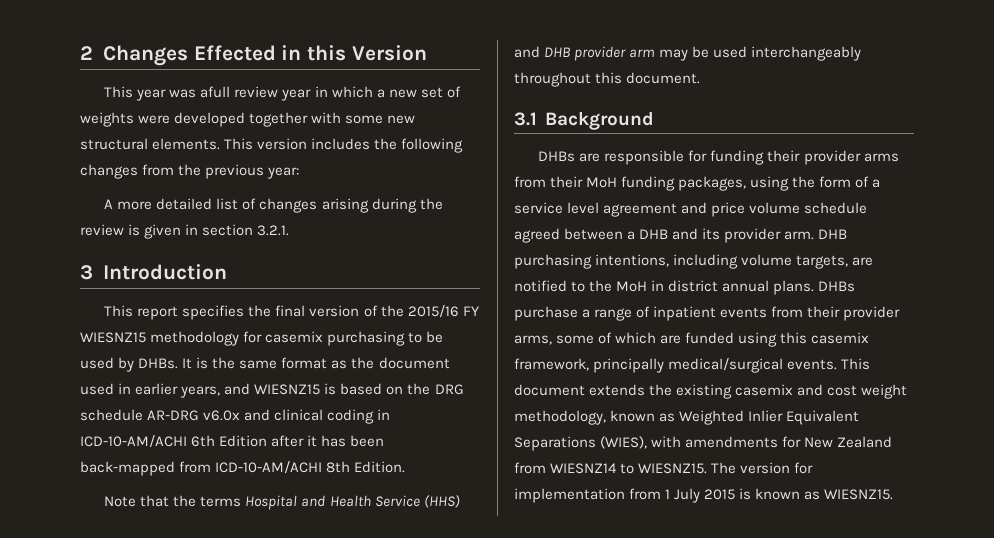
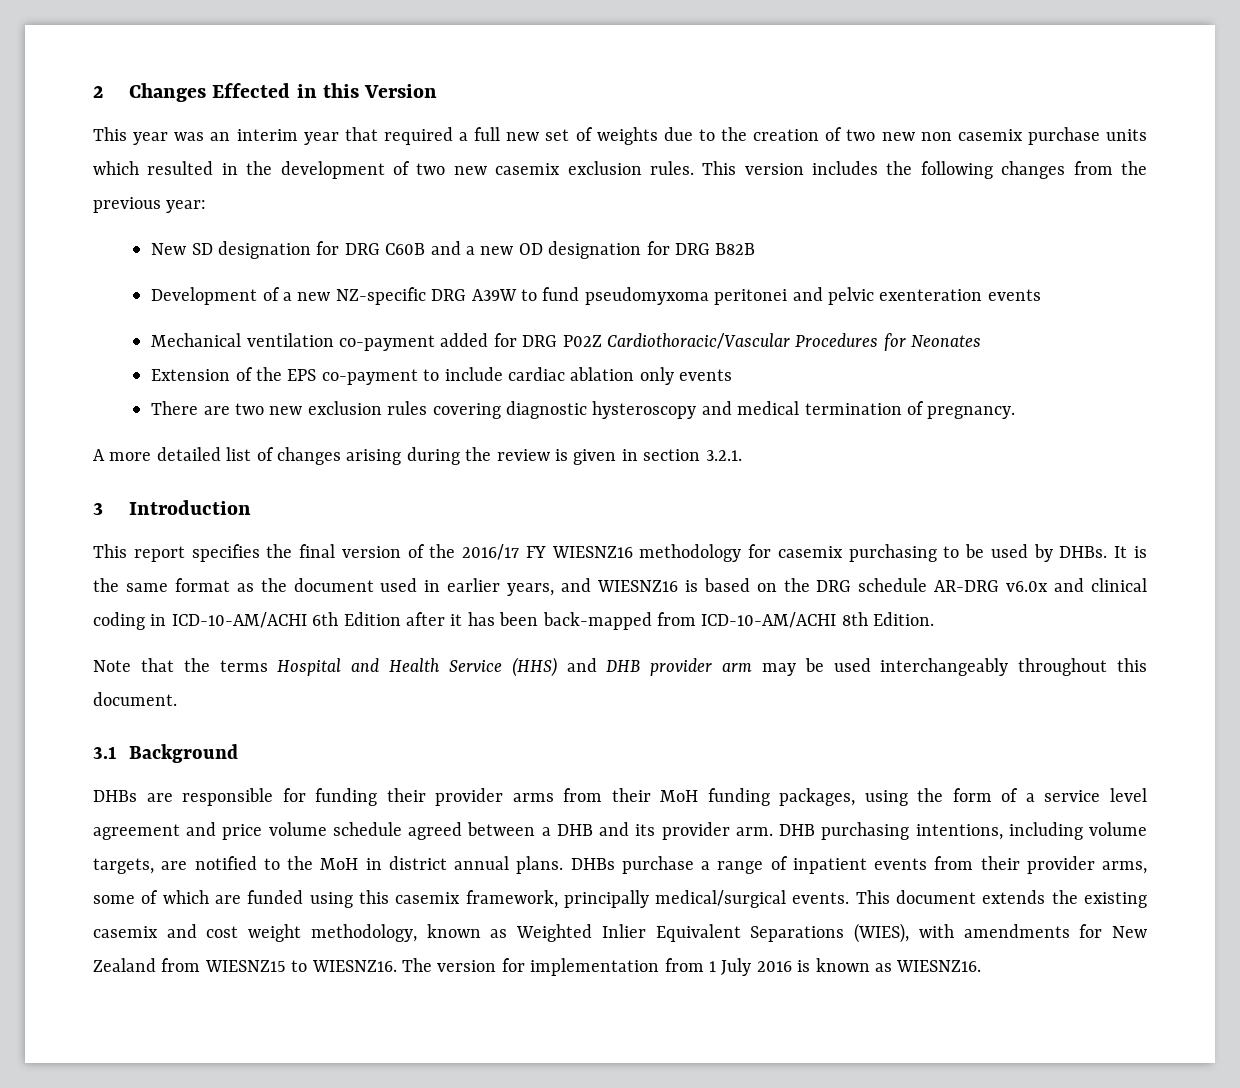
[200,86,461,101] [80,112,416,127] [80,138,221,150] afull review year in which a new set of weights were developed together with some new structural elements. -> [210,127,1147,145] [93,161,694,179] an interim year that required a full new set of weights due to the creation of two new non casemix purchase units which resulted in the development of two new casemix exclusion rules.
(300, 173) none -> [151,241,756,259] [151,287,1041,305] [151,333,982,351] [151,367,733,385] [151,401,1016,419] // New SD designation for DRG C60B and a new OD designation for DRG B82B // Development of a new NZ-specific DRG A39W to fund pseudomyxoma peritonei and pelvic exenteration events // Mechanical ventilation co-payment added for DRG P02Z Cardiothoracic/Vascular Procedures for Neonates // Extension of the EPS co-payment to include cardiac ablation only events // There are two new exclusion rules covering diagnostic hysteroscopy and medical termination of pregnancy.
[407,305,480,318] [80,332,146,343] 2015/16 FY WIESNZ15 -> [462,544,633,560] 2016/17 FY WIESNZ16
[254,384,321,395] WIESNZ15 -> [596,580,678,592] WIESNZ16
[550,463,708,474] WIESNZ14 to WIESNZ15. -> [204,960,397,972] WIESNZ15 to WIESNZ16.
[704,489,736,500] 2015 -> [756,961,792,972] 2016
[824,489,894,500] WIESNZ15. -> [896,960,982,972] WIESNZ16.

